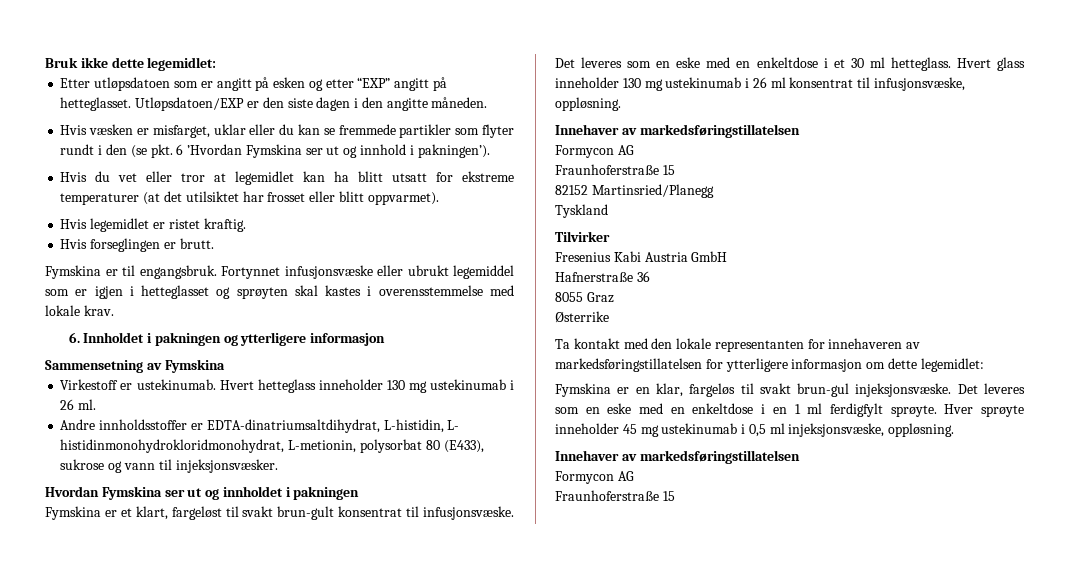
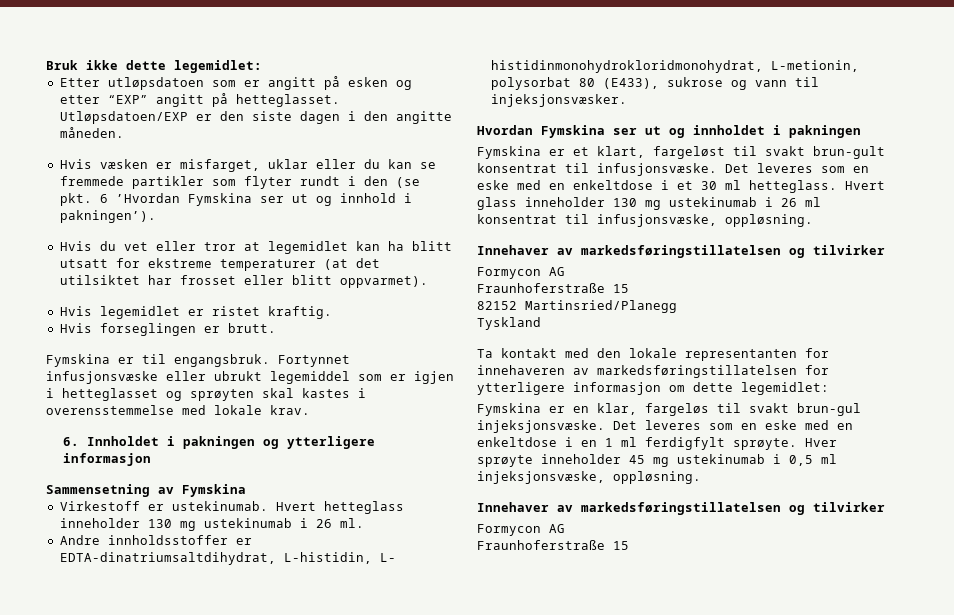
(800, 131) none -> [789,245,885,258] og tilvirker
[555,231,610,242] [555,251,728,262] [555,271,650,282] [555,292,614,303] [555,311,609,323] // Tilvirker // Fresenius Kabi Austria GmbH // Hafnerstraße 36 // 8055 Graz // Østerrike -> (541, 323) none
(800, 457) none -> [789,502,885,515] og tilvirker

